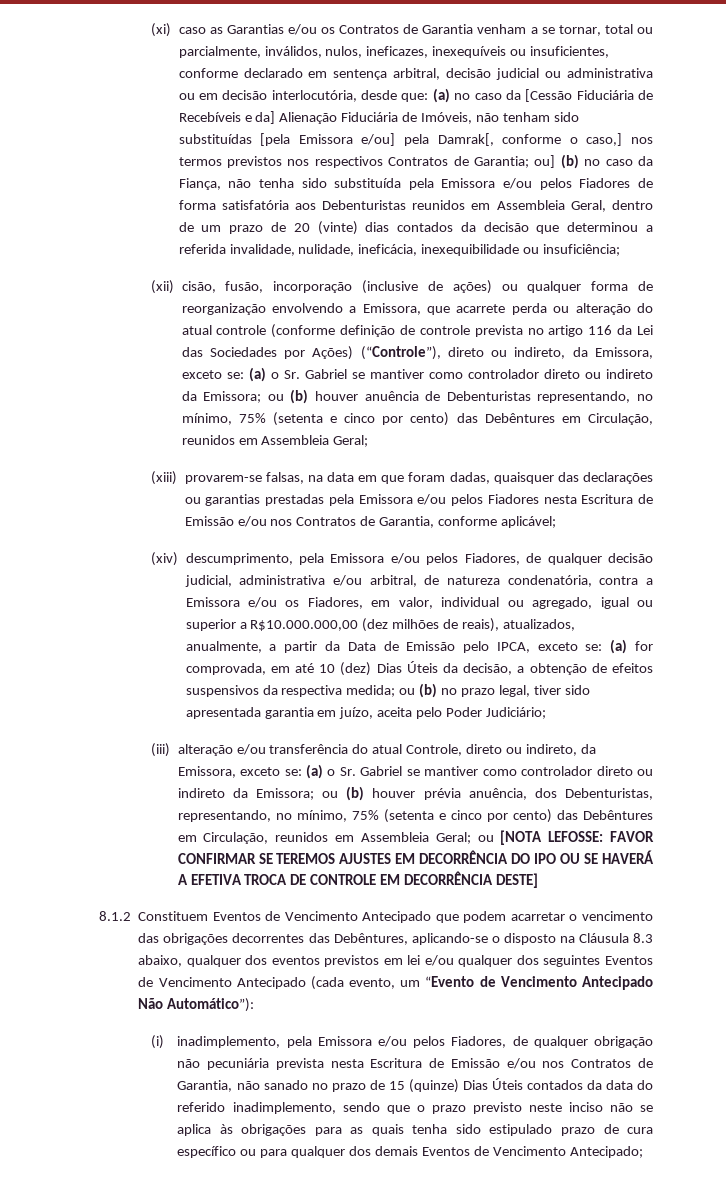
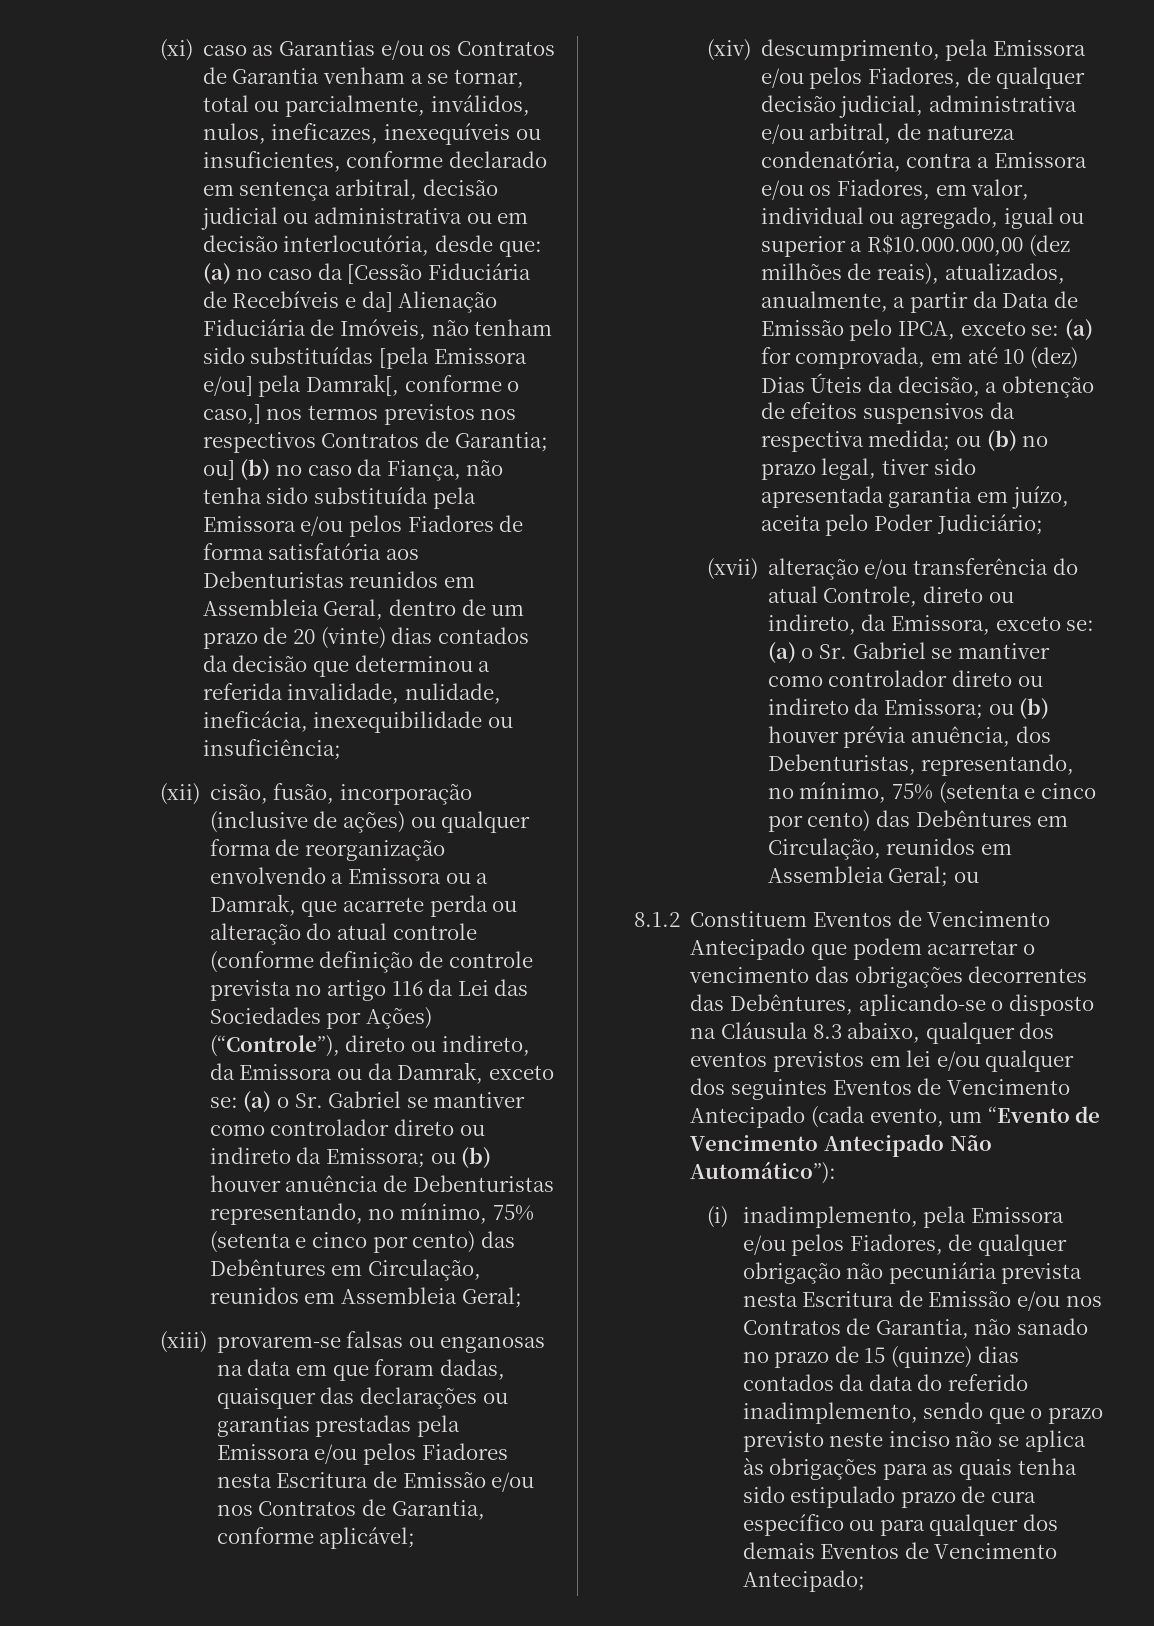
[362,303,421,315] Emissora, -> [347,868,489,884] [209,894,296,916] Emissora ou a Damrak,
[595,347,654,359] Emissora, -> [239,1062,484,1084] Emissora ou da Damrak,
[265,472,304,484] falsas, -> [346,1331,545,1353] falsas ou enganosas
[151,743,171,757] (iii) -> [706,558,758,580] (xvii)
[500,830,654,845] [177,850,654,864] [177,871,538,888] [NOTA LEFOSSE: FAVOR CONFIRMAR SE TEREMOS AJUSTES EM DECORRÊNCIA DO IPO OU SE HAVERÁ A EFETIVA TROCA DE CONTROLE EM DECORRÊNCIA DESTE] -> (979, 877) none
[462,1078,523,1090] Dias Úteis -> [977,1346,1019,1363] dias

